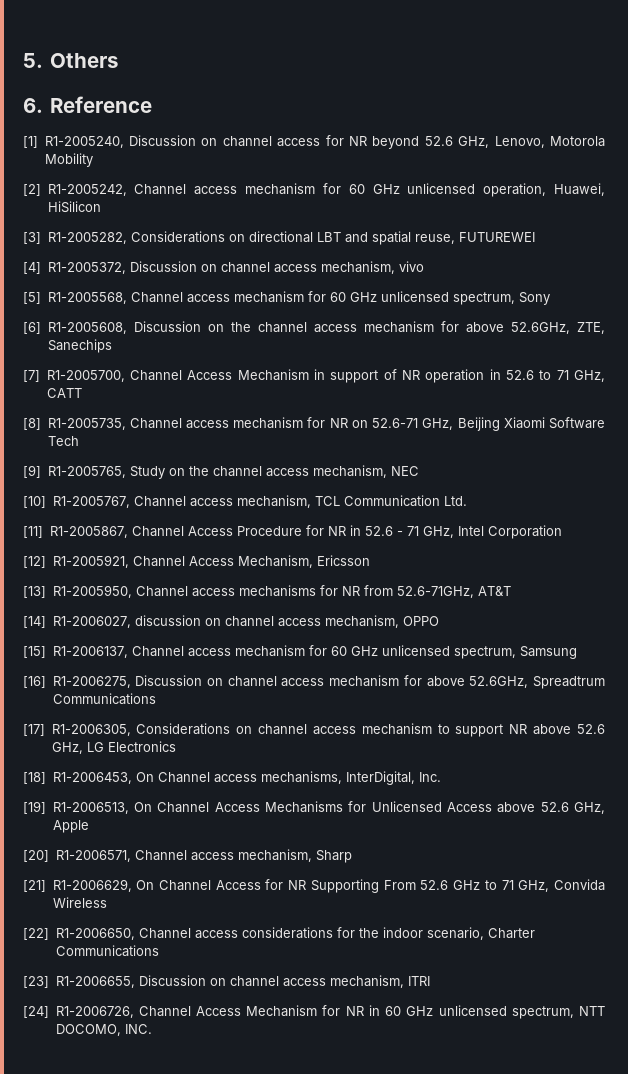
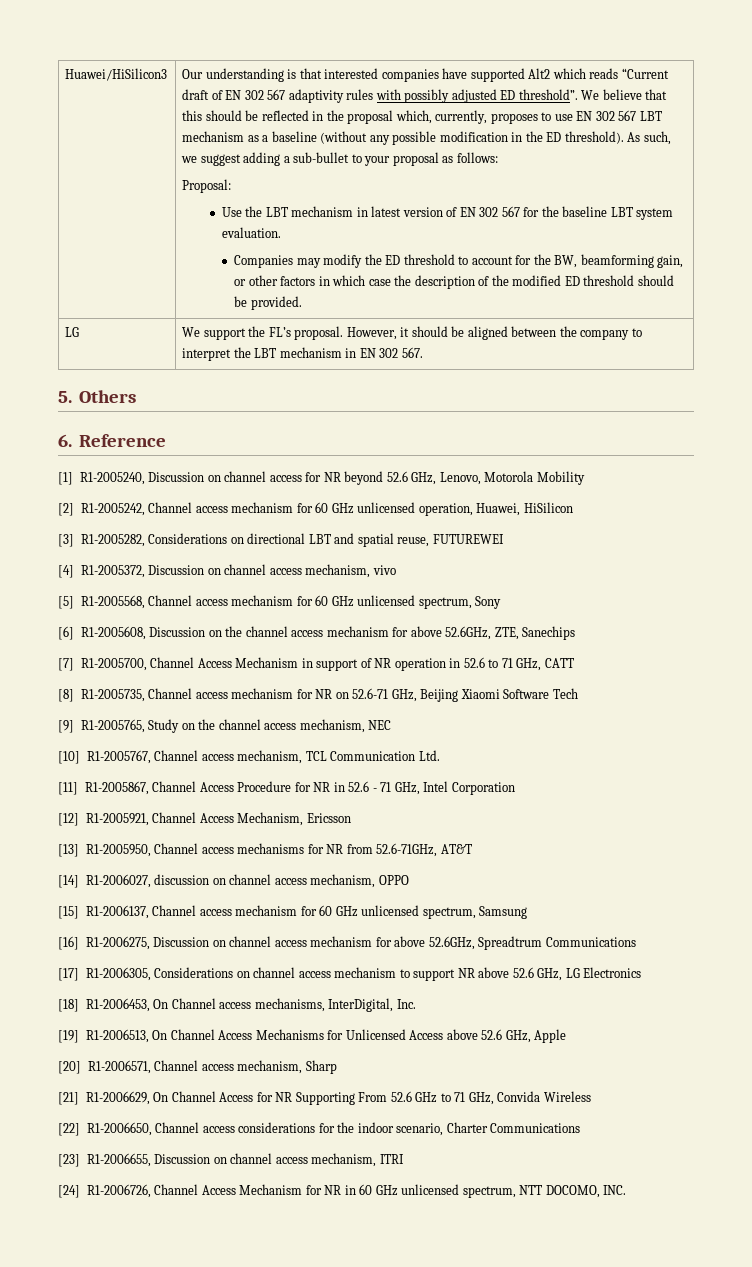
(23, 60) none -> [65,68,168,81] [182,68,669,82] [182,89,668,103] [182,110,662,124] [182,131,671,145] [181,152,498,166] [182,179,232,193] [221,206,674,220] [221,227,281,238] [233,254,684,268] [233,275,674,289] [233,296,302,310] [65,327,80,337] [182,326,642,340] [182,347,423,361] Huawei/HiSilicon3 | Our understanding is that interested companies have supported Alt2 which reads “Current draft of EN 302 567 adaptivity rules with possibly adjusted ED threshold”. We believe that this should be reflected in the proposal which, currently, proposes to use EN 302 567 LBT mechanism as a baseline (without any possible modification in the ED threshold). As such, we suggest adding a sub-bullet to your proposal as follows: // Proposal: // Use the LBT mechanism in latest version of EN 302 567 for the baseline LBT system evaluation. // Companies may modify the ED threshold to account for the BW, beamforming gain, or other factors in which case the description of the modified ED threshold should be provided. // LG | We support the FL’s proposal. However, it should be aligned between the company to interpret the LBT mechanism in EN 302 567. //

